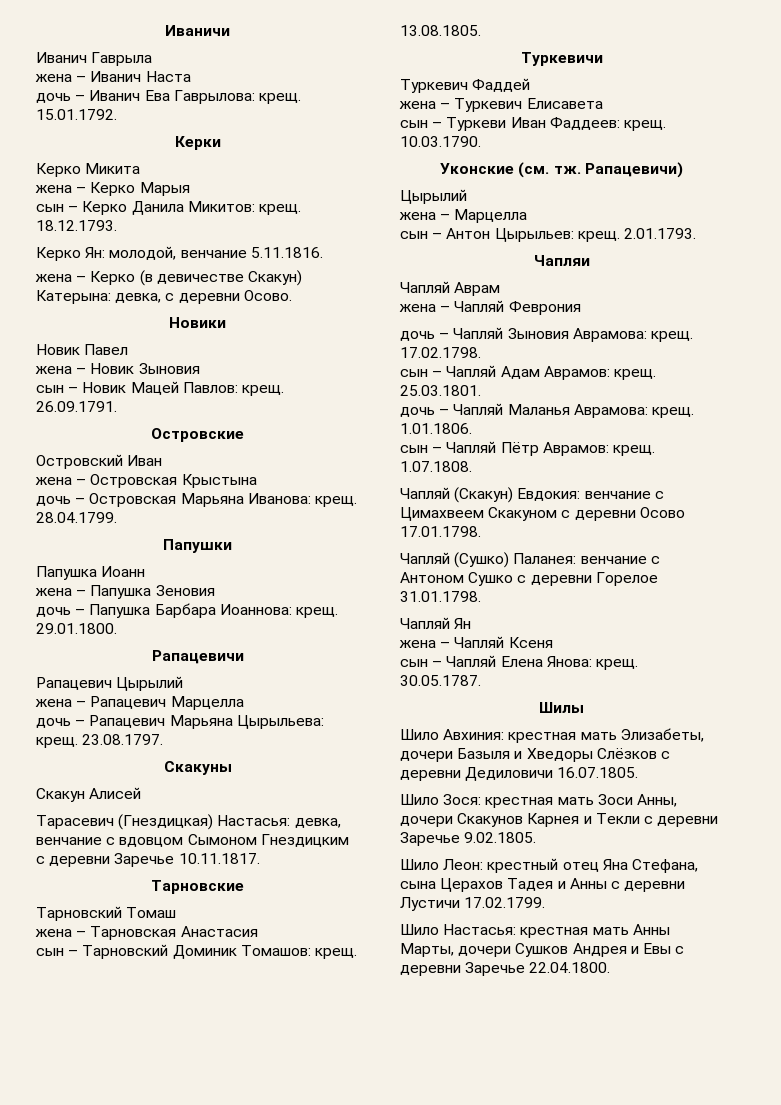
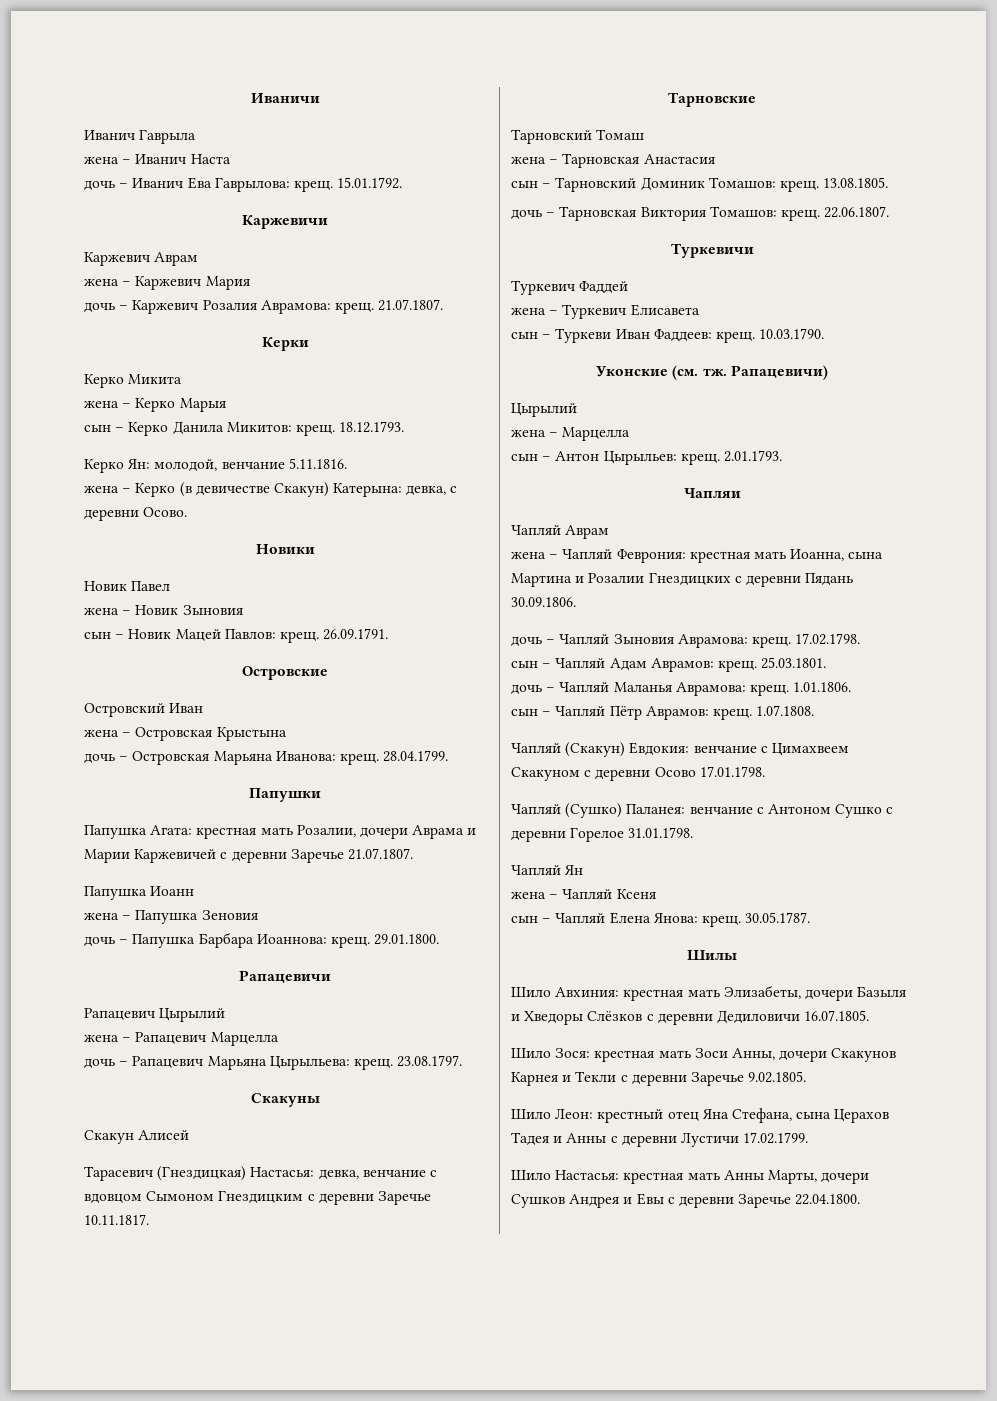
(117, 114) none -> [242,215,328,229] [84,252,199,266] [84,276,250,290] [84,299,444,314] // Каржевичи // Каржевич Аврам // жена – Каржевич Мария // дочь – Каржевич Розалия Аврамова: крещ. 21.07.1807.
(232, 546) none -> [84,825,477,839] [84,848,413,863] // Папушка Агата: крестная мать Розалии, дочери Аврама и Марии Каржевичей с деревни Заречье 21.07.1807.
(481, 30) none -> [511,206,890,221] // дочь – Тарновская Виктория Томашов: крещ. 22.06.1807.
[508,301,581,315] Феврония -> [616,549,884,563] [511,573,854,587] [511,597,576,607] Феврония: крестная мать Иоанна, сына Мартина и Розалии Гнездицких с деревни Пядань 30.09.1806.

